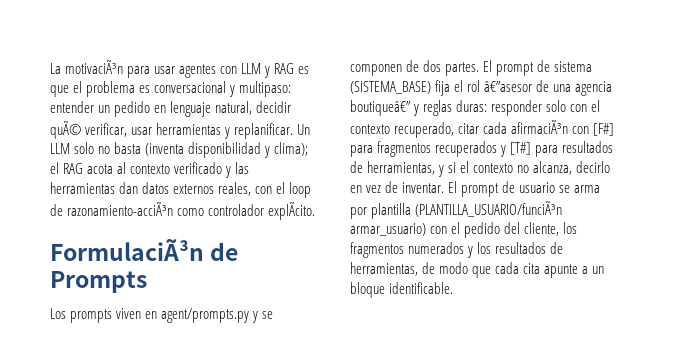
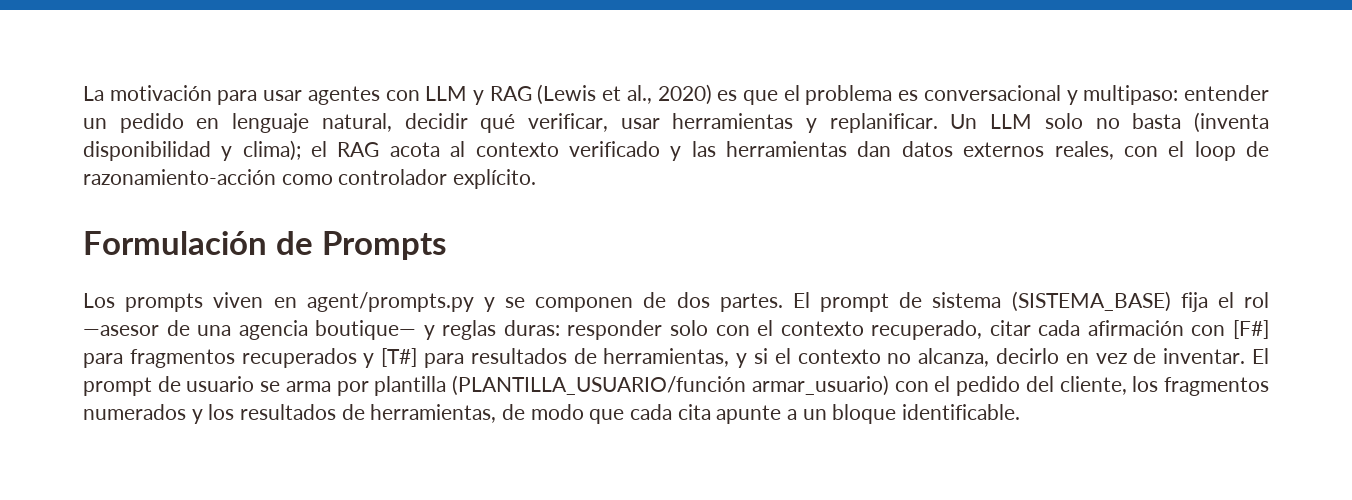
[65,59,124,74] motivaciÃ³n -> [109,85,212,101] motivación
(295, 68) none -> [537,84,712,105] (Lewis et al., 2020)
[50,120,81,139] quÃ© -> [480,114,516,133] qué
[67,201,174,216] razonamiento-acciÃ³n -> [83,169,276,185] razonamiento-acción
[268,201,316,220] [50,239,204,261] explÃcito. // FormulaciÃ³n -> [453,169,537,189] [83,231,267,255] explícito. // Formulación
[484,81,533,92] â€”asesor -> [83,325,159,336] —asesor
[350,100,411,116] boutiqueâ€” -> [315,320,417,340] boutique—
[511,119,569,134] afirmaciÃ³n -> [1087,320,1184,336] afirmación
[415,200,563,217] (PLANTILLA_USUARIO/funciÃ³n -> [452,375,747,396] (PLANTILLA_USUARIO/función

